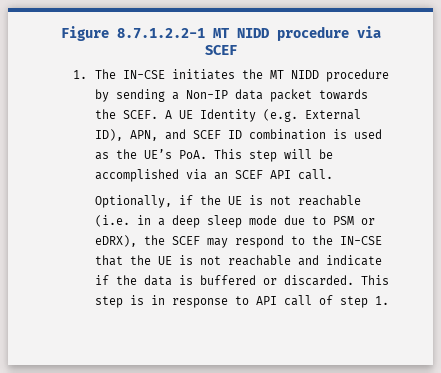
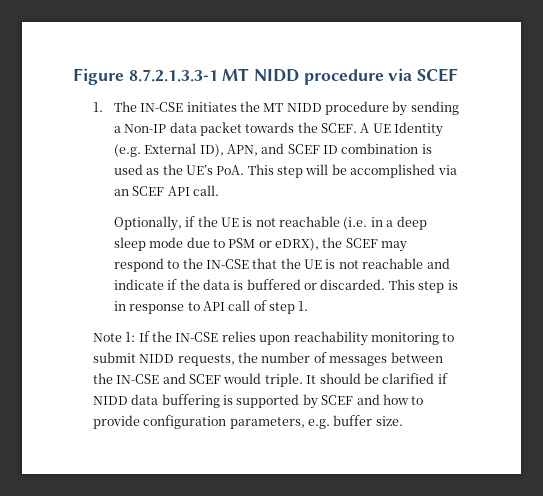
[116,28,205,39] 8.7.1.2.2-1 -> [128,69,218,82] 8.7.2.1.3.3-1
(390, 300) none -> [92,331,455,346] [92,352,443,366] [92,373,448,387] [92,394,424,409] [92,415,403,429] // Note 1: If the IN-CSE relies upon reachability monitoring to submit NIDD requests, the number of messages between the IN-CSE and SCEF would triple. It should be clarified if NIDD data buffering is supported by SCEF and how to provide configuration parameters, e.g. buffer size.

